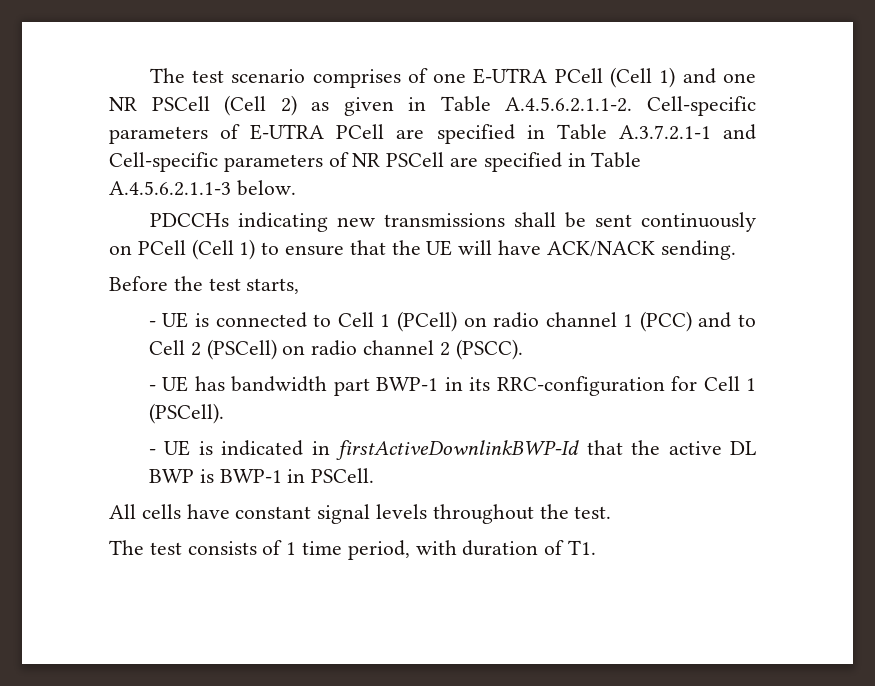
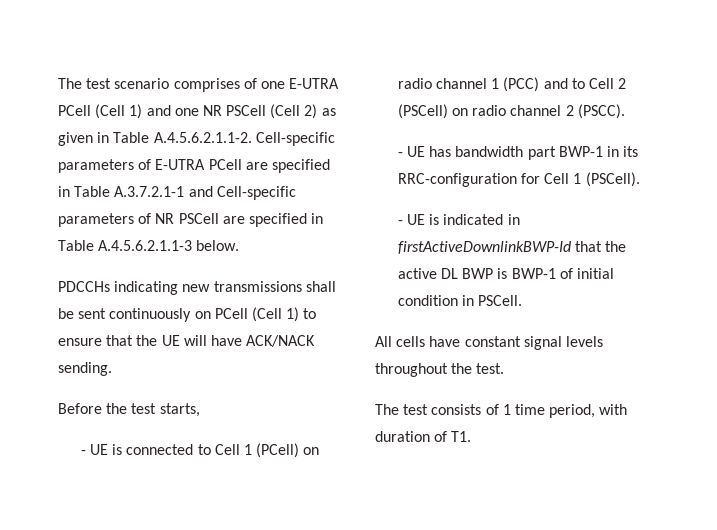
(282, 476) none -> [559,268,614,279] [397,295,458,306] of initial condition

